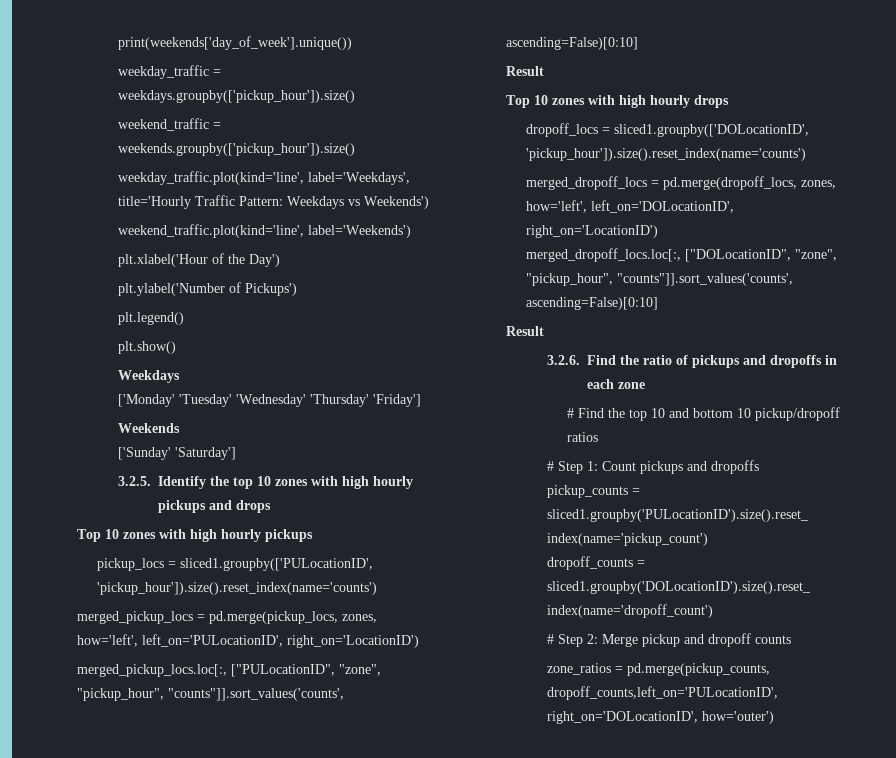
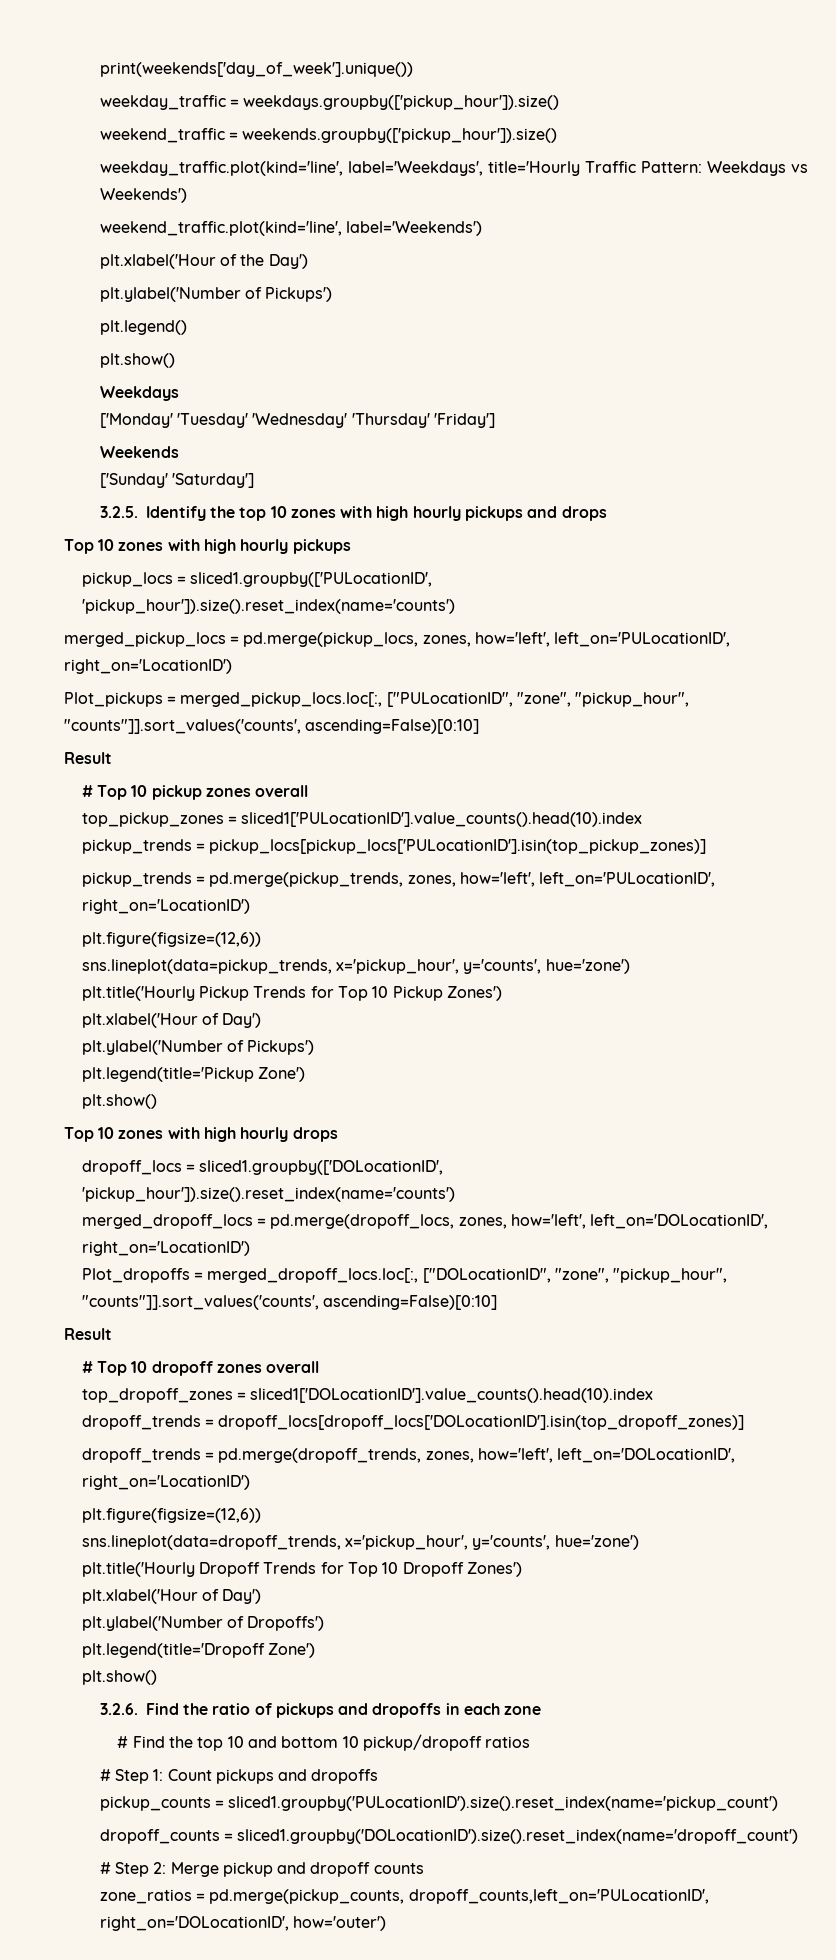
(420, 641) none -> [63,692,177,707] Plot_pickups =
(545, 71) none -> [81,785,309,800] [81,812,643,827] [81,839,707,854] [81,872,716,887] [81,899,250,914] [81,932,261,947] [81,959,630,974] [81,986,502,1001] [81,1013,262,1028] [81,1040,315,1055] [81,1067,305,1082] [81,1094,157,1109] // # Top 10 pickup zones overall // top_pickup_zones = sliced1['PULocationID'].value_counts().head(10).index // pickup_trends = pickup_locs[pickup_locs['PULocationID'].isin(top_pickup_zones)] // pickup_trends = pd.merge(pickup_trends, zones, how='left', left_on='PULocationID', right_on='LocationID') // plt.figure(figsize=(12,6)) // sns.lineplot(data=pickup_trends, x='pickup_hour', y='counts', hue='zone') // plt.title('Hourly Pickup Trends for Top 10 Pickup Zones') // plt.xlabel('Hour of Day') // plt.ylabel('Number of Pickups') // plt.legend(title='Pickup Zone') // plt.show()
(659, 231) none -> [81,1268,203,1283] Plot_dropoffs =
(545, 331) none -> [81,1361,320,1376] [81,1388,654,1403] [81,1415,745,1430] [81,1448,736,1463] [81,1475,250,1490] [81,1508,261,1523] [81,1535,639,1550] [81,1562,522,1577] [81,1589,262,1604] [81,1616,325,1631] [81,1643,315,1658] [81,1670,157,1685] // # Top 10 dropoff zones overall // top_dropoff_zones = sliced1['DOLocationID'].value_counts().head(10).index // dropoff_trends = dropoff_locs[dropoff_locs['DOLocationID'].isin(top_dropoff_zones)] // dropoff_trends = pd.merge(dropoff_trends, zones, how='left', left_on='DOLocationID', right_on='LocationID') // plt.figure(figsize=(12,6)) // sns.lineplot(data=dropoff_trends, x='pickup_hour', y='counts', hue='zone') // plt.title('Hourly Dropoff Trends for Top 10 Dropoff Zones') // plt.xlabel('Hour of Day') // plt.ylabel('Number of Dropoffs') // plt.legend(title='Dropoff Zone') // plt.show()

